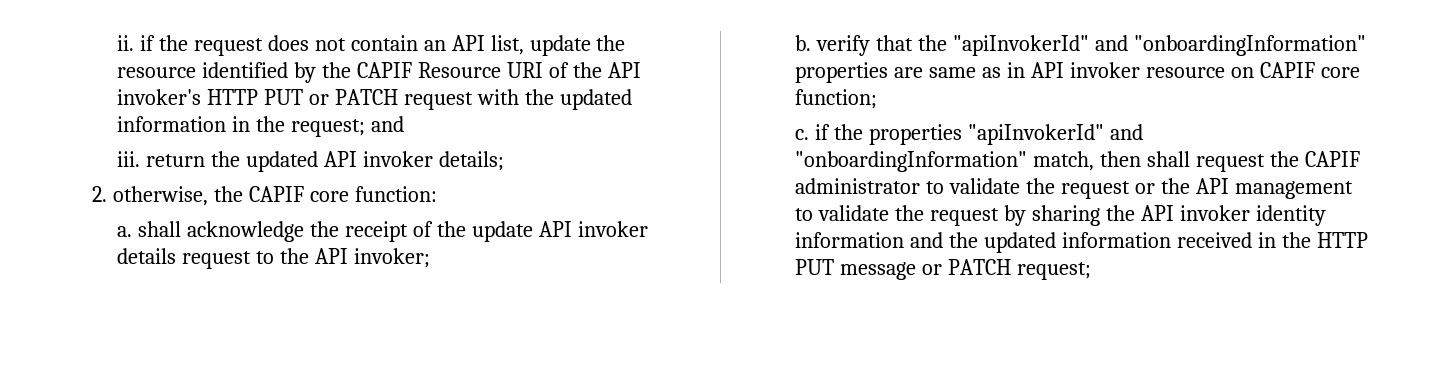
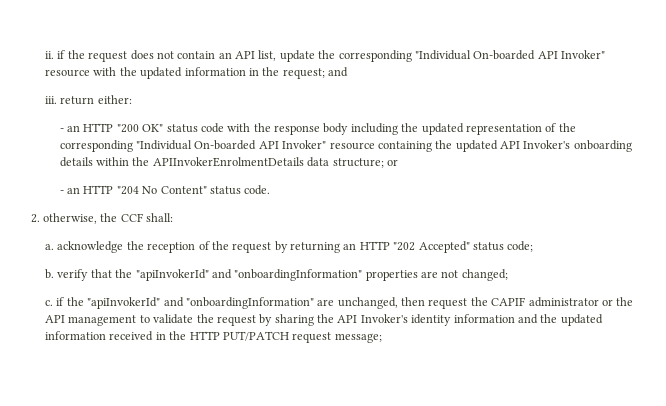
[117,62,641,83] [117,89,473,110] resource identified by the CAPIF Resource URI of the API invoker's HTTP PUT or PATCH request -> [338,50,606,62] [45,69,91,77] corresponding "Individual On-boarded API Invoker" resource
[211,151,504,172] the updated API invoker details; -> [97,95,132,104] [59,123,576,135] [59,140,632,152] [59,157,398,168] [59,185,271,195] either: // - an HTTP "200 OK" status code with the response body including the updated representation of the corresponding "Individual On-boarded API Invoker" resource containing the updated API Invoker's onboarding details within the APIInvokerEnrolmentDetails data structure; or // - an HTTP "204 No Content" status code.
[248,186,437,202] CAPIF core function: -> [120,213,174,222] CCF shall:
[138,221,182,237] shall -> (55, 247) none
[344,221,648,242] [117,248,430,269] receipt of the update API invoker details request to the API invoker; -> [147,241,534,253] reception of the request by returning an HTTP "202 Accepted" status code;
[929,62,1360,78] [795,89,878,109] same as in API invoker resource on CAPIF core function; -> [441,269,508,281] not changed;
[868,124,1143,145] [795,151,1190,172] properties "apiInvokerId" and "onboardingInformation" match, then shall -> [87,297,426,309] "apiInvokerId" and "onboardingInformation" are unchanged, then
[926,178,1130,199] to validate the request -> (599, 302) none
[1179,205,1250,221] invoker -> [360,314,408,323] Invoker's
[795,259,1091,280] PUT message or PATCH request; -> [222,331,382,343] PUT/PATCH request message;

